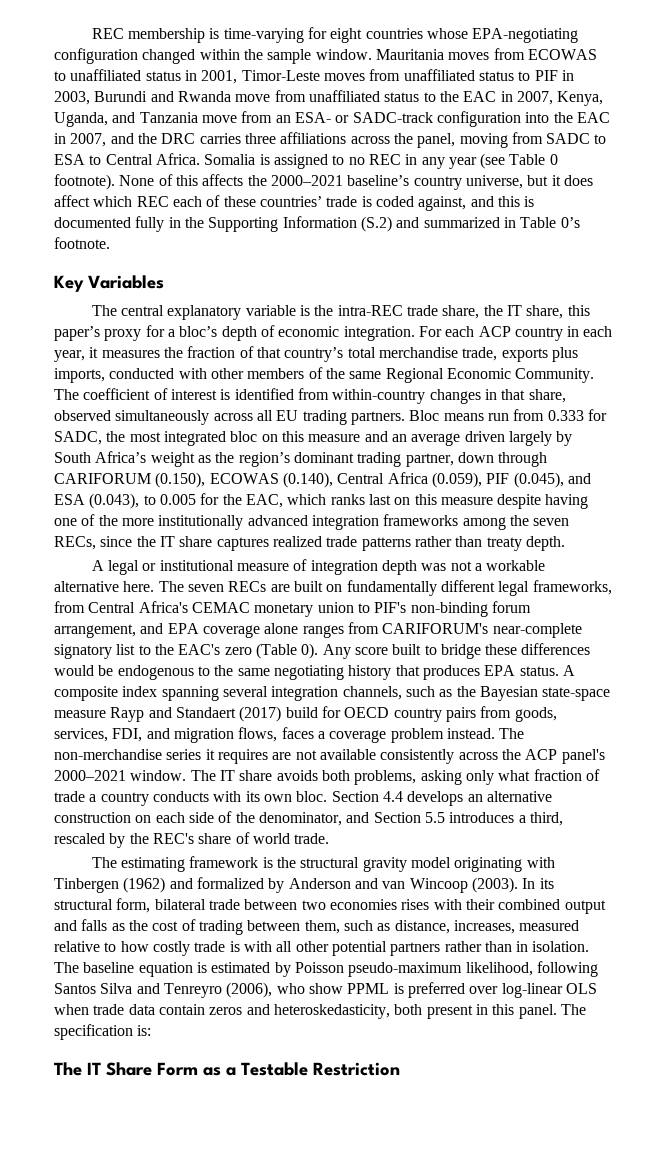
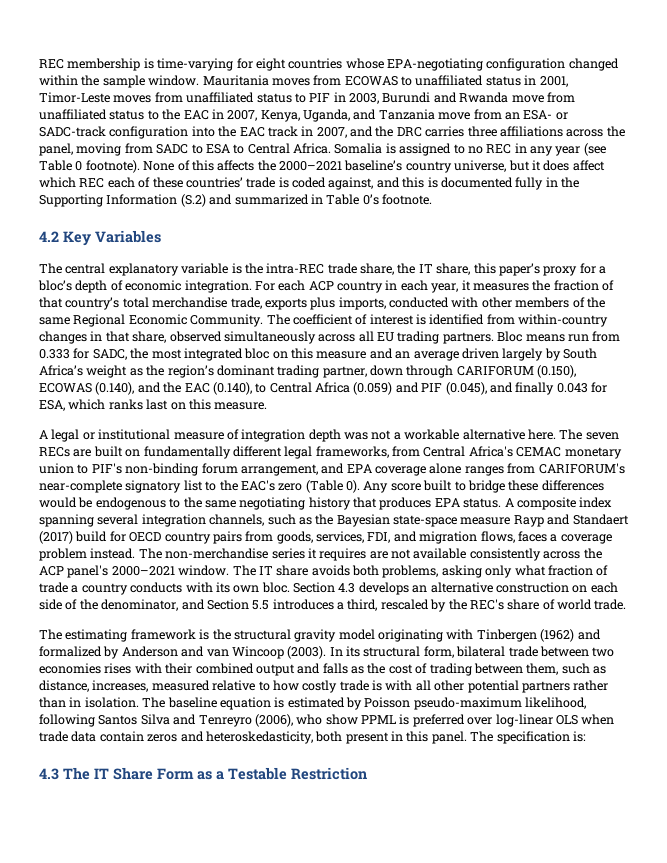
(610, 117) none -> [267,126,298,137] track
(110, 243) none -> [39,231,59,242] 4.2
[337,472,591,488] [54,493,283,509] Central Africa (0.059), PIF (0.045), and ESA (0.043), to 0.005 for the EAC, -> [137,382,607,395] [39,400,65,411] and the EAC (0.140), to Central Africa (0.059) and PIF (0.045), and finally 0.043 for ESA,
[440,494,589,509] [54,514,570,530] [54,536,565,551] measure despite having one of the more institutionally advanced integration frameworks among the seven RECs, since the IT share captures realized trade patterns rather than treaty depth. -> [214,402,268,410] measure.
[382,791,403,802] 4.4 -> [338,583,356,593] 4.3
(152, 1030) none -> [39,768,59,780] 4.3

